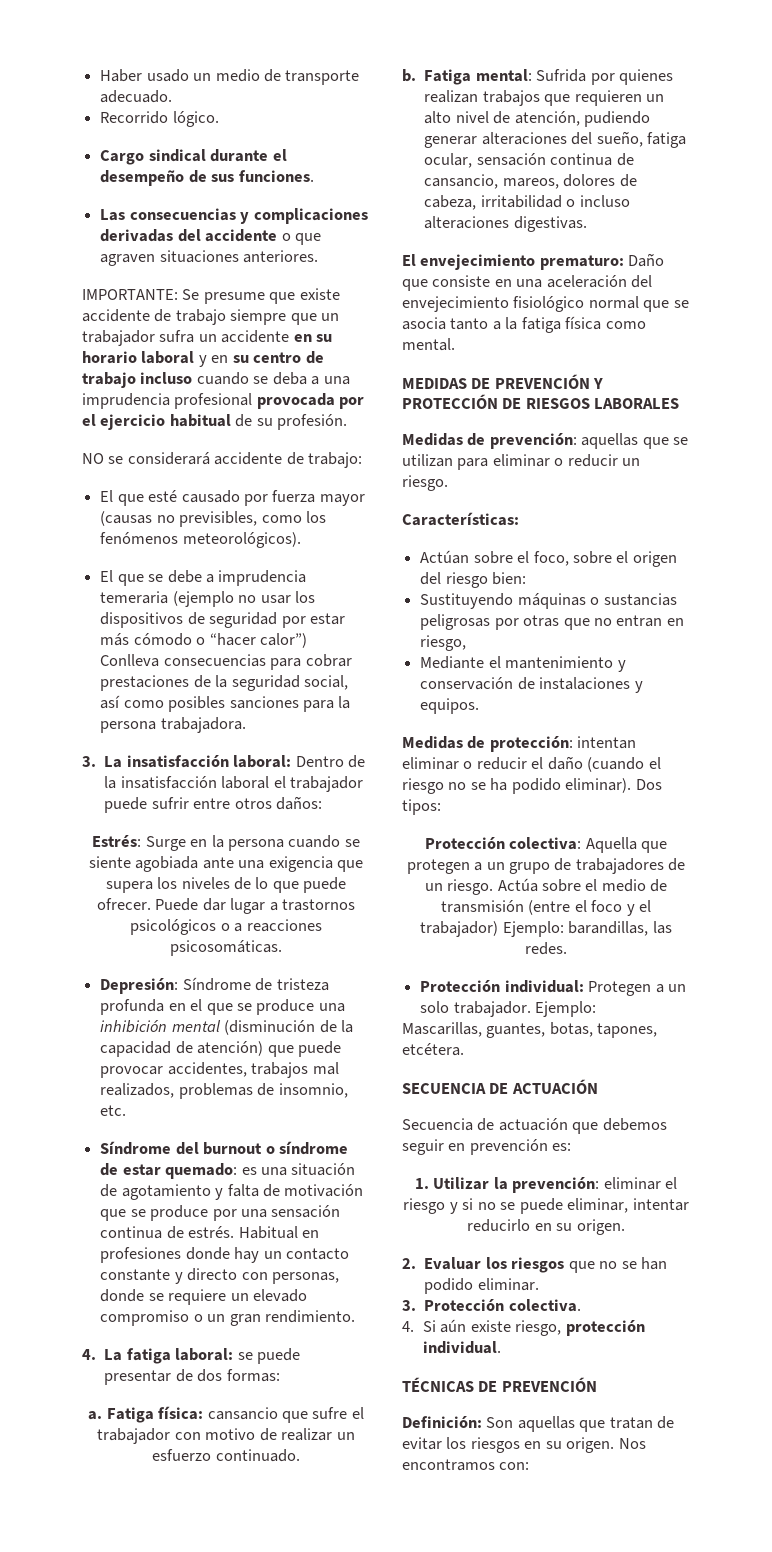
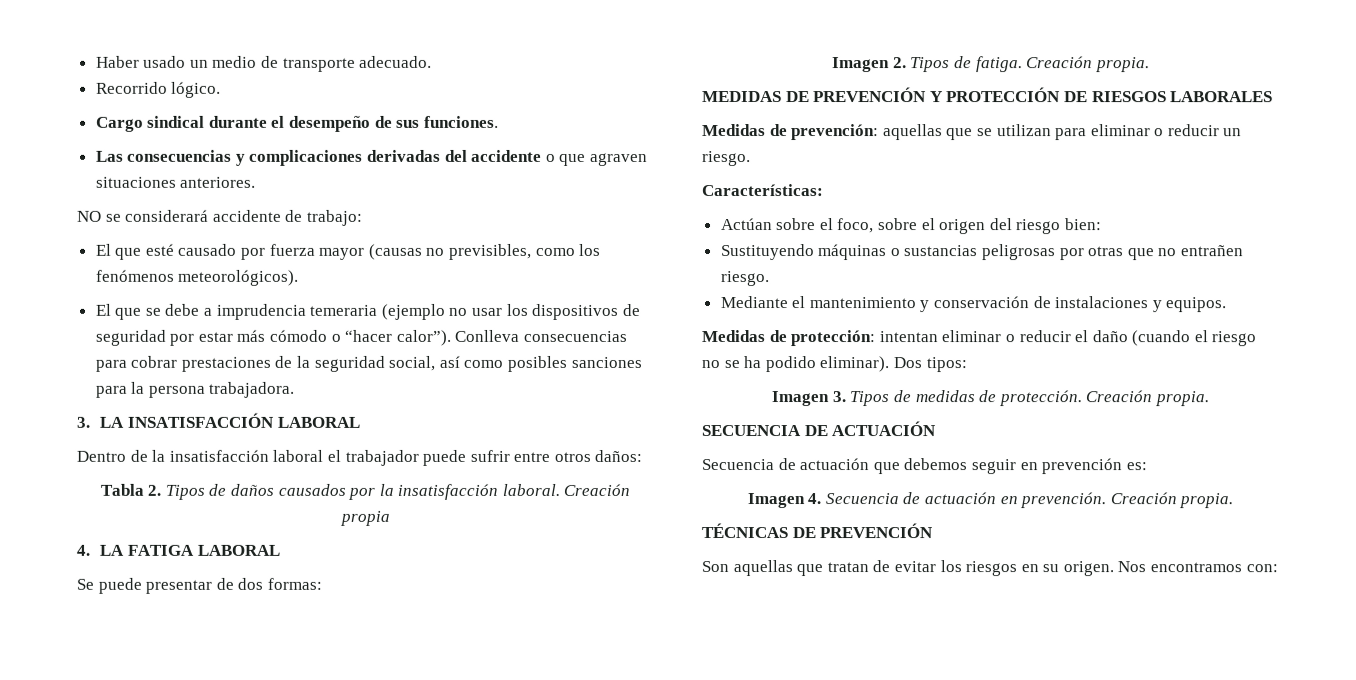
[82,288,340,304] [82,309,340,325] [82,330,333,346] [82,351,324,367] [82,372,350,388] [82,393,365,409] [82,414,348,430] // IMPORTANTE: Se presume que existe accidente de trabajo siempre que un trabajador sufra un accidente en su horario laboral y en su centro de trabajo incluso cuando se deba a una imprudencia profesional provocada por el ejercicio habitual de su profesión. -> (257, 182) none
[259,633,307,648] calor”) -> [395,329,452,346] calor”).
[104,755,292,768] La insatisfacción laboral: -> [99,412,360,428] LA INSATISFACCIÓN LABORAL //
[92,835,360,851] [88,856,364,872] [105,877,347,893] [96,898,356,914] [130,919,322,935] [170,940,282,956] [100,977,329,994] [100,999,345,1015] [100,1020,353,1035] [100,1041,341,1057] [100,1062,339,1078] [100,1083,348,1099] [100,1105,127,1116] [100,1141,348,1155] [100,1163,356,1179] [100,1184,364,1200] [100,1205,341,1221] [100,1226,319,1239] [100,1247,349,1263] [100,1268,339,1284] [100,1289,307,1305] [100,1310,355,1326] [82,1348,253,1364] Estrés: Surge en la persona cuando se siente agobiada ante una exigencia que supera los niveles de lo que puede ofrecer. Puede dar lugar a trastornos psicológicos o a reacciones psicosomáticas. // Depresión: Síndrome de tristeza profunda en el que se produce una inhibición mental (disminución de la capacidad de atención) que puede provocar accidentes, trabajos mal realizados, problemas de insomnio, etc. // Síndrome del burnout o síndrome de estar quemado: es una situación de agotamiento y falta de motivación que se produce por una sensación continua de estrés. Habitual en profesiones donde hay un contacto constante y directo con personas, donde se requiere un elevado compromiso o un gran rendimiento. // 4. La fatiga laboral: se -> [99,483,631,500] [339,510,390,526] [76,544,280,556] [76,578,94,590] Tabla 2. Tipos de daños causados por la insatisfacción laboral. Creación propia // 4. LA FATIGA LABORAL // Se
[88,1406,364,1423] [97,1428,355,1444] [152,1449,300,1462] [402,69,674,85] [424,90,665,106] [424,111,651,127] [424,131,687,148] [424,153,634,168] [424,174,637,189] [424,195,630,210] [424,216,587,232] [402,253,665,270] [402,275,653,291] [402,296,689,312] [402,316,646,333] [402,338,455,351] a. Fatiga física: cansancio que sufre el trabajador con motivo de realizar un esfuerzo continuado. // b. Fatiga mental: Sufrida por quienes realizan trabajos que requieren un alto nivel de atención, pudiendo generar alteraciones del sueño, fatiga ocular, sensación continua de cansancio, mareos, dolores de cabeza, irritabilidad o incluso alteraciones digestivas. // El envejecimiento prematuro: Daño que consiste en una aceleración del envejecimiento fisiológico normal que se asocia tanto a la fatiga física como mental. -> [832,56,1150,73] Imagen 2. Tipos de fatiga. Creación propia.
[616,615,684,627] [420,635,467,651] entran en riesgo, -> [1181,245,1245,257] [720,271,770,287] entrañen riesgo.
[424,837,668,853] [406,858,686,874] [424,878,668,895] [440,900,652,916] [420,921,672,937] [525,942,567,955] [420,980,686,996] [420,1001,597,1017] [402,1022,658,1038] [402,1043,464,1056] Protección colectiva: Aquella que protegen a un grupo de trabajadores de un riesgo. Actúa sobre el medio de transmisión (entre el foco y el trabajador) Ejemplo: barandillas, las redes. // Protección individual: Protegen a un solo trabajador. Ejemplo: // Mascarillas, guantes, botas, tapones, etcétera. -> [771,390,1209,407] Imagen 3. Tipos de medidas de protección. Creación propia.
[414,1177,678,1193] [403,1198,689,1214] [467,1219,625,1235] [402,1257,667,1273] [424,1278,539,1294] [402,1299,581,1312] [402,1319,645,1336] [422,1341,501,1354] 1. Utilizar la prevención: eliminar el riesgo y si no se puede eliminar, intentar reducirlo en su origen. // 2. Evaluar los riesgos que no se han podido eliminar. // 3. Protección colectiva. // 4. Si aún existe riesgo, protección individual. -> [746,492,1234,509] Imagen 4. Secuencia de actuación en prevención. Creación propia.
[402,1416,482,1428] Definición: -> (934, 531) none

